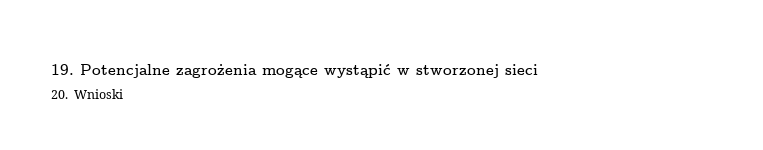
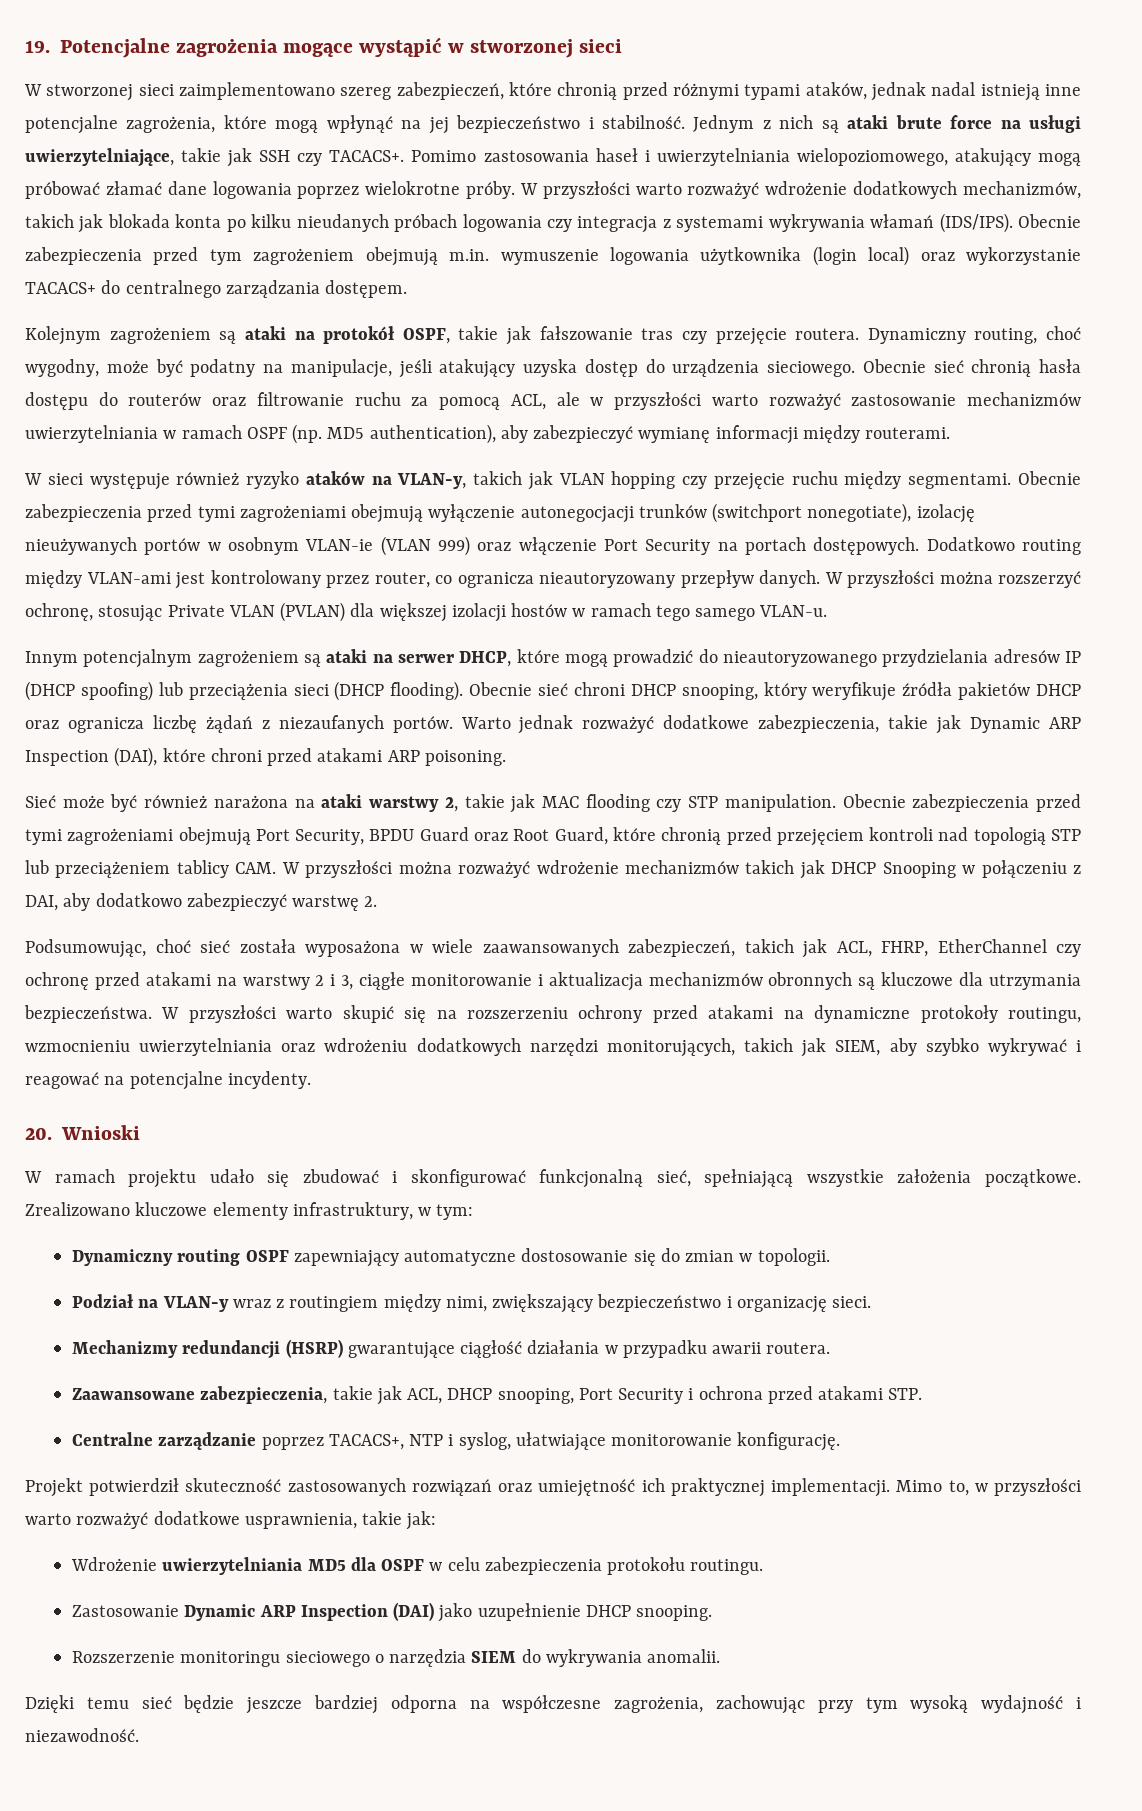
[51,89,124,99] 20. Wnioski -> [24,82,1082,101] [25,115,1082,134] [25,148,1082,167] [25,181,1081,199] [25,213,1081,233] [25,246,1081,266] [25,280,408,298] [25,326,1081,345] [25,359,1081,378] [25,392,1081,410] [25,424,951,444] [24,471,1081,490] [25,503,975,523] [25,536,1081,556] [25,570,1081,589] [25,602,828,622] [25,649,1081,668] [25,681,1081,701] [25,715,1081,734] [25,747,506,767] [25,794,1081,813] [25,827,1081,846] [25,860,1081,879] [25,893,378,911] [25,939,1081,958] [25,972,1081,991] [24,1005,1081,1023] [25,1038,1082,1057] [25,1071,311,1090] [25,1125,140,1140] [24,1169,1081,1188] [25,1202,474,1220] [71,1248,830,1267] [71,1294,872,1313] [71,1339,831,1359] [71,1386,923,1405] [71,1432,841,1451] [25,1478,1082,1497] [25,1511,437,1530] [70,1557,764,1575] [71,1602,713,1622] [71,1649,721,1667] [25,1695,1081,1714] [25,1728,139,1742] W stworzonej sieci zaimplementowano szereg zabezpieczeń, które chronią przed różnymi typami ataków, jednak nadal istnieją inne potencjalne zagrożenia, które mogą wpłynąć na jej bezpieczeństwo i stabilność. Jednym z nich są ataki brute force na usługi uwierzytelniające, takie jak SSH czy TACACS+. Pomimo zastosowania haseł i uwierzytelniania wielopoziomowego, atakujący mogą próbować złamać dane logowania poprzez wielokrotne próby. W przyszłości warto rozważyć wdrożenie dodatkowych mechanizmów, takich jak blokada konta po kilku nieudanych próbach logowania czy integracja z systemami wykrywania włamań (IDS/IPS). Obecnie zabezpieczenia przed tym zagrożeniem obejmują m.in. wymuszenie logowania użytkownika (login local) oraz wykorzystanie TACACS+ do centralnego zarządzania dostępem. // Kolejnym zagrożeniem są ataki na protokół OSPF, takie jak fałszowanie tras czy przejęcie routera. Dynamiczny routing, choć wygodny, może być podatny na manipulacje, jeśli atakujący uzyska dostęp do urządzenia sieciowego. Obecnie sieć chronią hasła dostępu do routerów oraz filtrowanie ruchu za pomocą ACL, ale w przyszłości warto rozważyć zastosowanie mechanizmów uwierzytelniania w ramach OSPF (np. MD5 authentication), aby zabezpieczyć wymianę informacji między routerami. // W sieci występuje również ryzyko ataków na VLAN-y, takich jak VLAN hopping czy przejęcie ruchu między segmentami. Obecnie zabezpieczenia przed tymi zagrożeniami obejmują wyłączenie autonegocjacji trunków (switchport nonegotiate), izolację nieużywanych portów w osobnym VLAN-ie (VLAN 999) oraz włączenie Port Security na portach dostępowych. Dodatkowo routing między VLAN-ami jest kontrolowany przez router, co ogranicza nieautoryzowany przepływ danych. W przyszłości można rozszerzyć ochronę, stosując Private VLAN (PVLAN) dla większej izolacji hostów w ramach tego samego VLAN-u. // Innym potencjalnym zagrożeniem są ataki na serwer DHCP, które mogą prowadzić do nieautoryzowanego przydzielania adresów IP (DHCP spoofing) lub przeciążenia sieci (DHCP flooding). Obecnie sieć chroni DHCP snooping, który weryfikuje źródła pakietów DHCP oraz ogranicza liczbę żądań z niezaufanych portów. Warto jednak rozważyć dodatkowe zabezpieczenia, takie jak Dynamic ARP Inspection (DAI), które chroni przed atakami ARP poisoning. // Sieć może być również narażona na ataki warstwy 2, takie jak MAC flooding czy STP manipulation. Obecnie zabezpieczenia przed tymi zagrożeniami obejmują Port Security, BPDU Guard oraz Root Guard, które chronią przed przejęciem kontroli nad topologią STP lub przeciążeniem tablicy CAM. W przyszłości można rozważyć wdrożenie mechanizmów takich jak DHCP Snooping w połączeniu z DAI, aby dodatkowo zabezpieczyć warstwę 2. // Podsumowując, choć sieć została wyposażona w wiele zaawansowanych zabezpieczeń, takich jak ACL, FHRP, EtherChannel czy ochronę przed atakami na warstwy 2 i 3, ciągłe monitorowanie i aktualizacja mechanizmów obronnych są kluczowe dla utrzymania bezpieczeństwa. W przyszłości warto skupić się na rozszerzeniu ochrony przed atakami na dynamiczne protokoły routingu, wzmocnieniu uwierzytelniania oraz wdrożeniu dodatkowych narzędzi monitorujących, takich jak SIEM, aby szybko wykrywać i reagować na potencjalne incydenty. // 20. Wnioski // W ramach projektu udało się zbudować i skonfigurować funkcjonalną sieć, spełniającą wszystkie założenia początkowe. Zrealizowano kluczowe elementy infrastruktury, w tym: // Dynamiczny routing OSPF zapewniający automatyczne dostosowanie się do zmian w topologii. // Podział na VLAN-y wraz z routingiem między nimi, zwiększający bezpieczeństwo i organizację sieci. // Mechanizmy redundancji (HSRP) gwarantujące ciągłość działania w przypadku awarii routera. // Zaawansowane zabezpieczenia, takie jak ACL, DHCP snooping, Port Security i ochrona przed atakami STP. // Centralne zarządzanie poprzez TACACS+, NTP i syslog, ułatwiające monitorowanie konfigurację. // Projekt potwierdził skuteczność zastosowanych rozwiązań oraz umiejętność ich praktycznej implementacji. Mimo to, w przyszłości warto rozważyć dodatkowe usprawnienia, takie jak: // Wdrożenie uwierzytelniania MD5 dla OSPF w celu zabezpieczenia protokołu routingu. // Zastosowanie Dynamic ARP Inspection (DAI) jako uzupełnienie DHCP snooping. // Rozszerzenie monitoringu sieciowego o narzędzia SIEM do wykrywania anomalii. // Dzięki temu sieć będzie jeszcze bardziej odporna na współczesne zagrożenia, zachowując przy tym wysoką wydajność i niezawodność.

